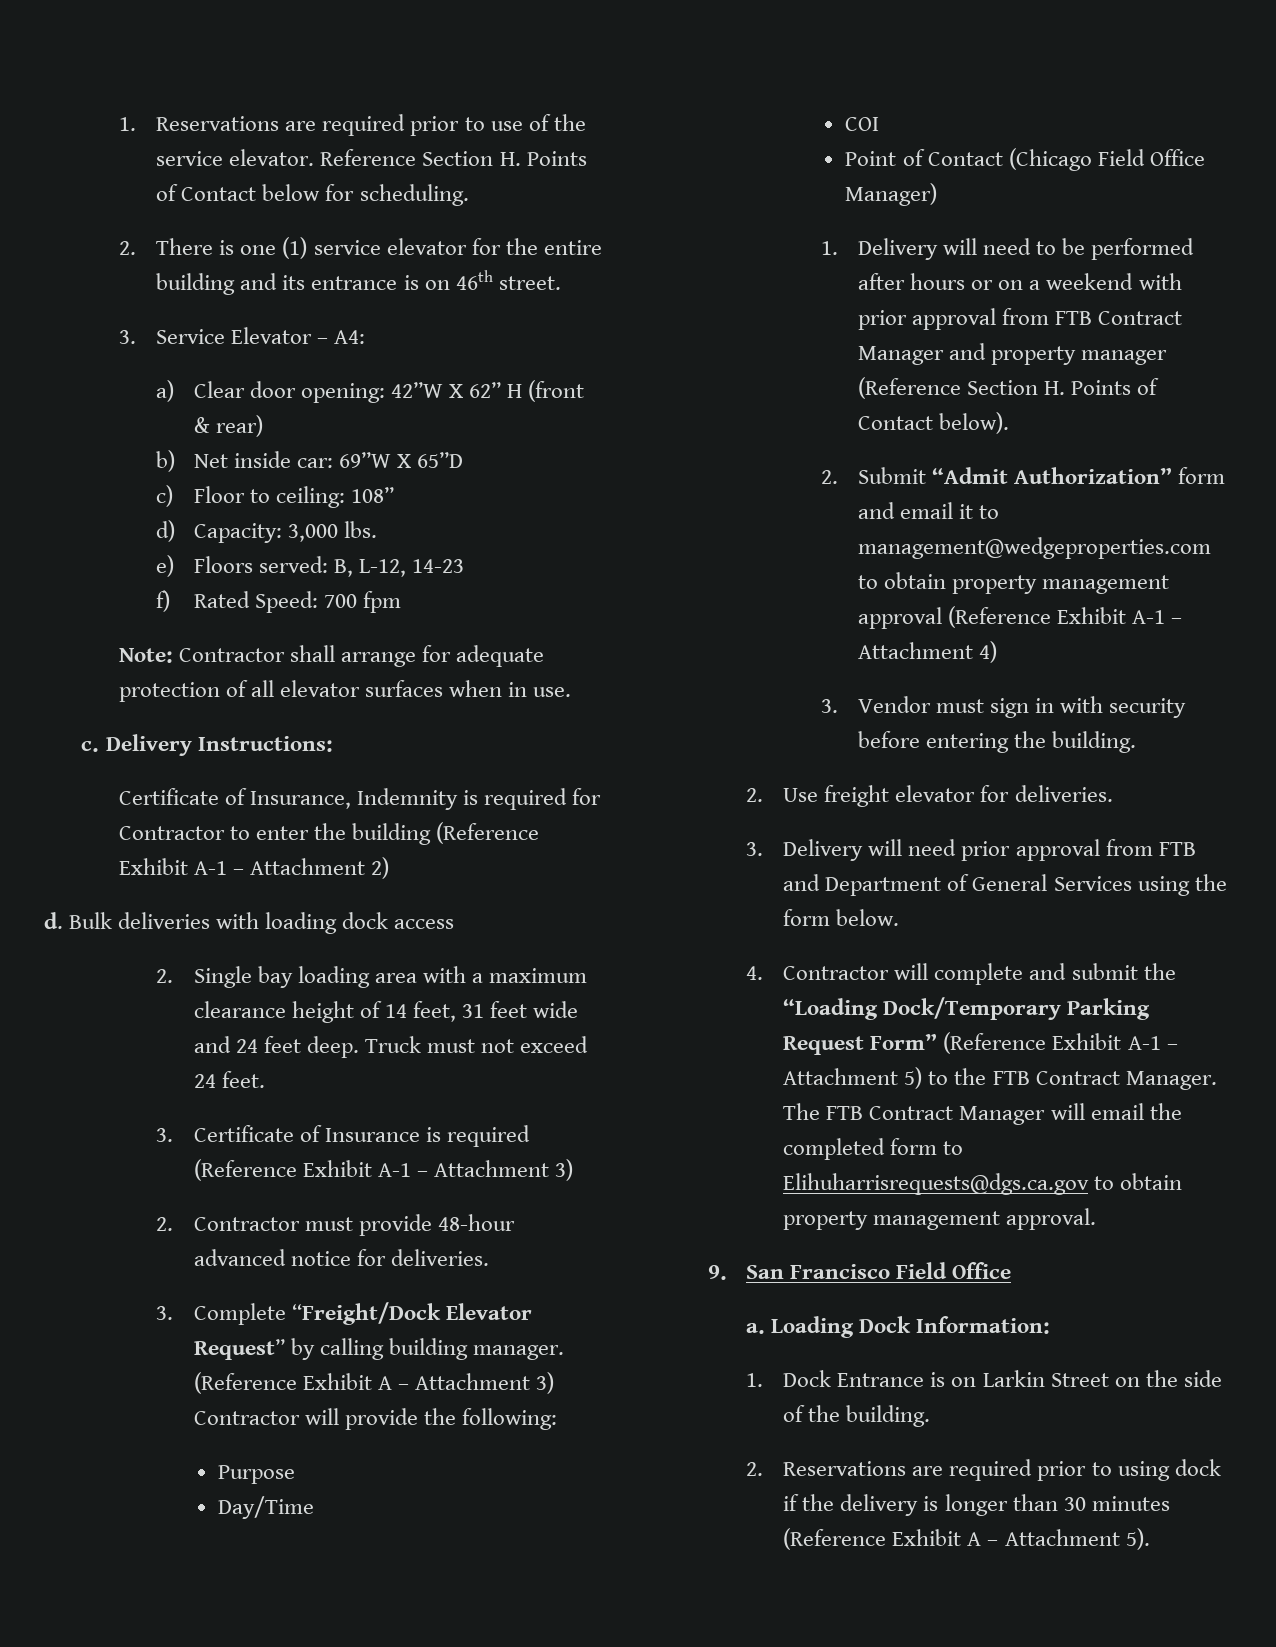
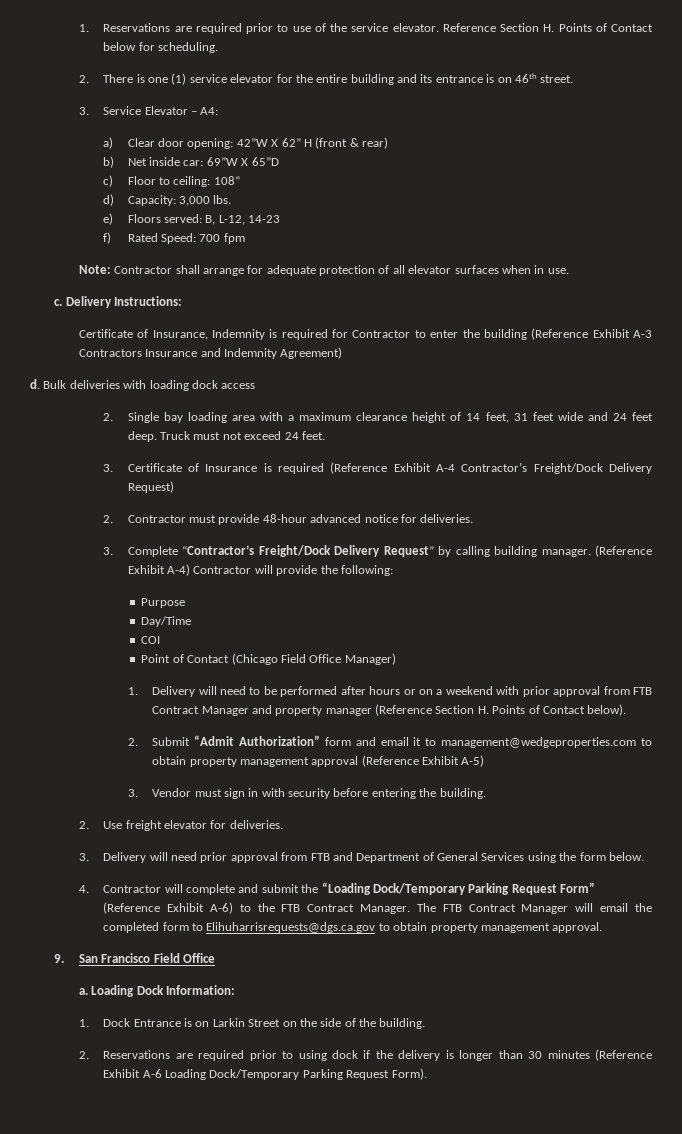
[193,857,390,879] A-1 – Attachment 2) -> [633,330,653,338] [78,347,343,359] A-3 Contractors Insurance and Indemnity Agreement)
[377,1159,574,1181] A-1 – Attachment 3) -> [436,462,652,474] [127,481,174,493] A-4 Contractor’s Freight/Dock Delivery Request)
[291,1302,532,1325] “Freight/Dock Elevator -> [182,545,381,557] “Contractor’s Freight/Dock Delivery
[377,1372,555,1394] A – Attachment 3) -> [167,564,191,576] A-4)
[1132,610,1183,624] [858,641,998,663] A-1 – Attachment 4) -> [461,755,485,767] A-5)
[1127,1036,1178,1050] [783,1067,923,1089] A-1 – Attachment 5) -> [209,902,233,914] A-6)
[967,1528,1150,1550] A – Attachment 5). -> [142,1068,427,1080] A-6 Loading Dock/Temporary Parking Request Form).

